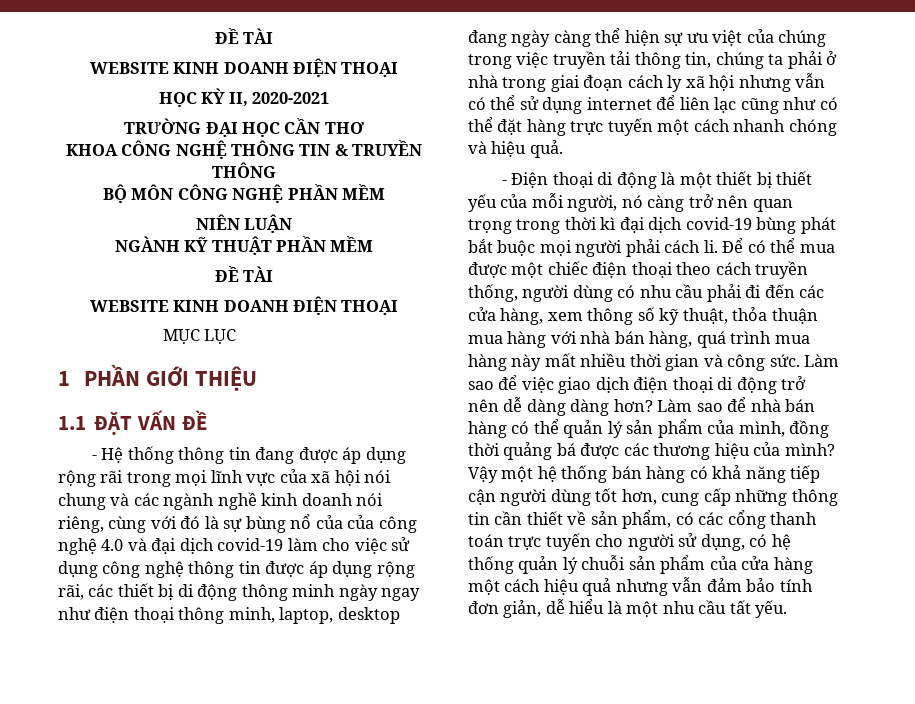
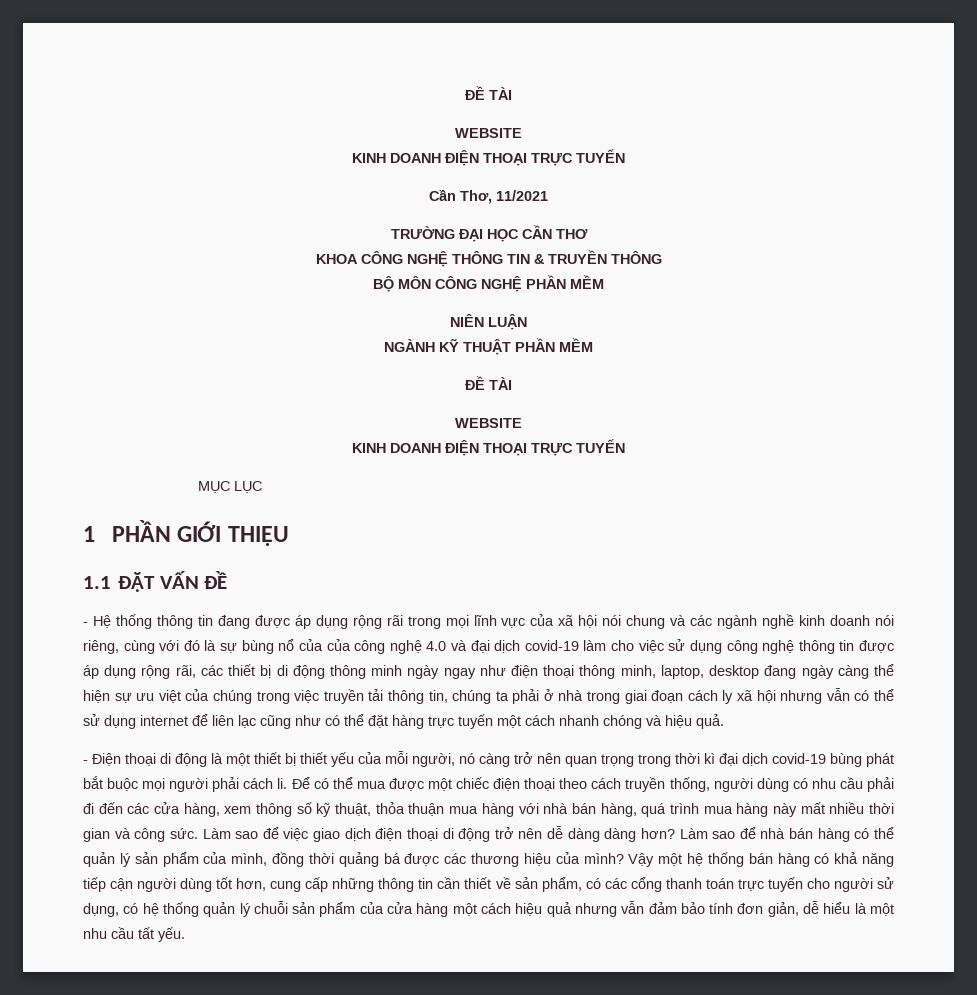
[214,28,274,44] [89,58,399,77] [158,88,330,107] ĐỀ TÀI // WEBSITE KINH DOANH ĐIỆN THOẠI // HỌC KỲ II, 2020-2021 -> [465,86,512,100] [455,128,522,138] [352,149,625,166] [429,190,548,204] ĐỀ TÀI // WEBSITE // KINH DOANH ĐIỆN THOẠI TRỰC TUYẾN // Cần Thơ, 11/2021
[173,296,399,315] KINH DOANH ĐIỆN THOẠI -> [352,439,625,456] // KINH DOANH ĐIỆN THOẠI TRỰC TUYẾN

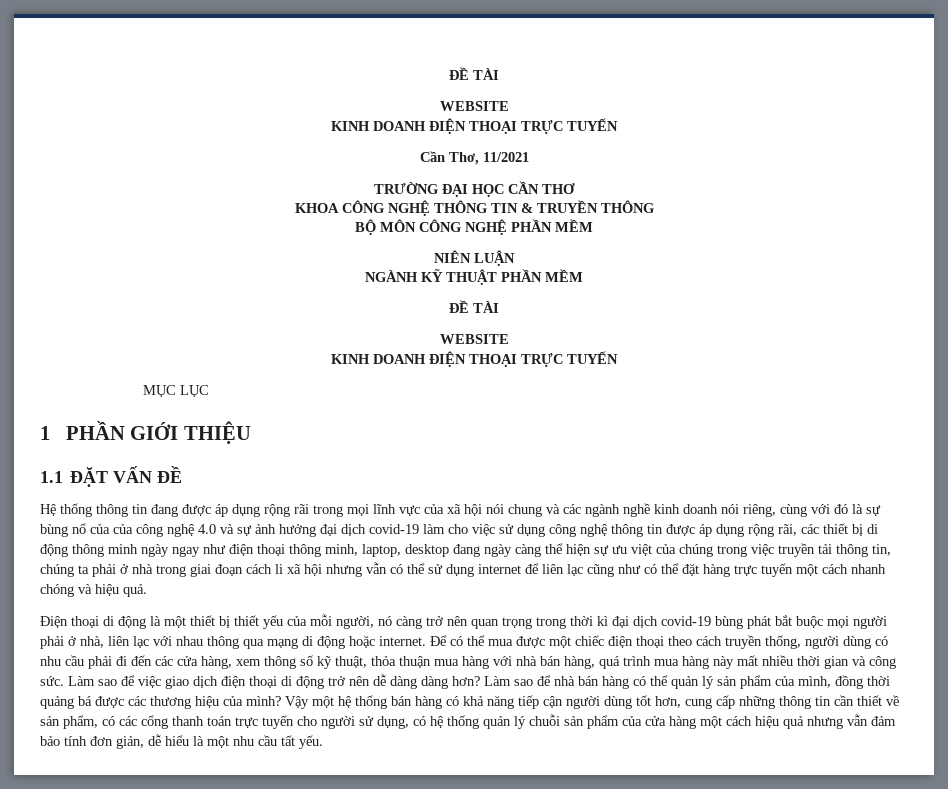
[83,622,88,626] - -> (183, 474) none
(468, 645) none -> [237,524,316,537] sự ảnh hưởng
[722,690,734,704] ly -> [275,564,283,574] li
[83,760,88,764] - -> (147, 590) none
[243,778,288,789] cách li. -> [68,635,426,649] ở nhà, liên lạc với nhau thông qua mạng di động hoặc internet.

